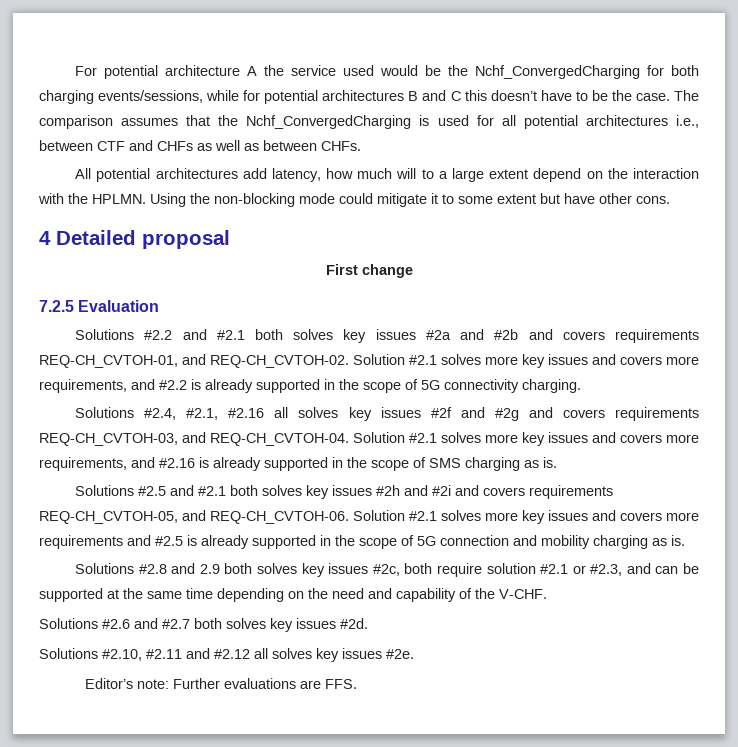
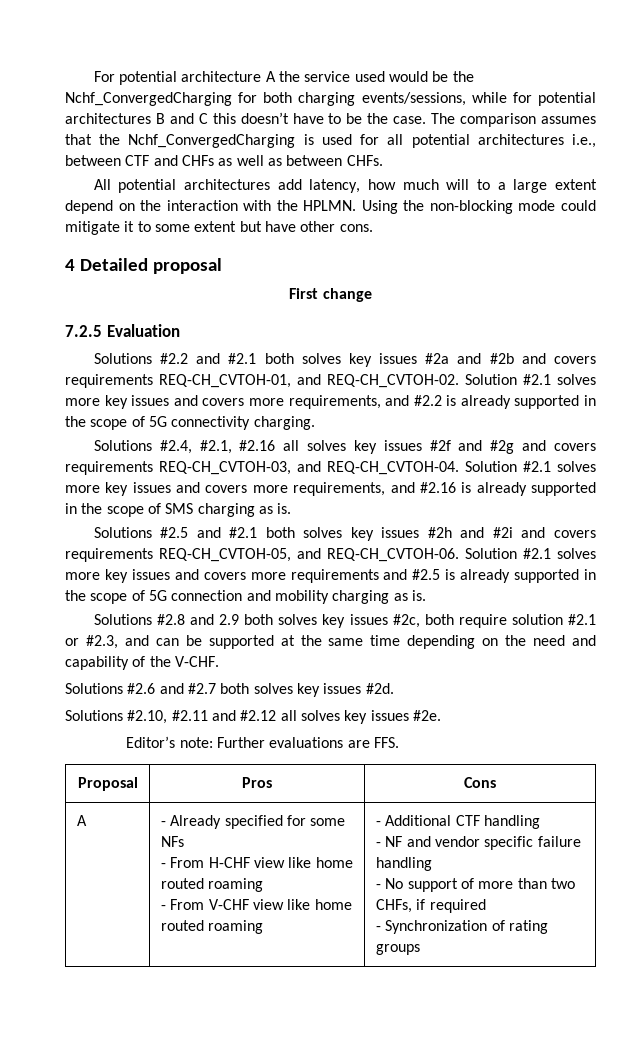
(357, 684) none -> [77,777,138,791] [242,777,272,788] [464,777,496,788] [76,815,87,826] [160,815,346,829] [160,836,184,847] [160,857,353,868] [160,878,264,892] [160,899,352,910] [160,920,264,934] [375,815,540,829] [375,836,581,850] [375,857,432,871] [375,878,575,892] [375,899,486,913] [375,920,548,934] [375,944,420,955] // Proposal | Pros | Cons // A | - Already specified for some NFs // - From H-CHF view like home routed roaming // - From V-CHF view like home routed roaming | - Additional CTF handling // - NF and vendor specific failure handling // - No support of more than two CHFs, if required // - Synchronization of rating groups

